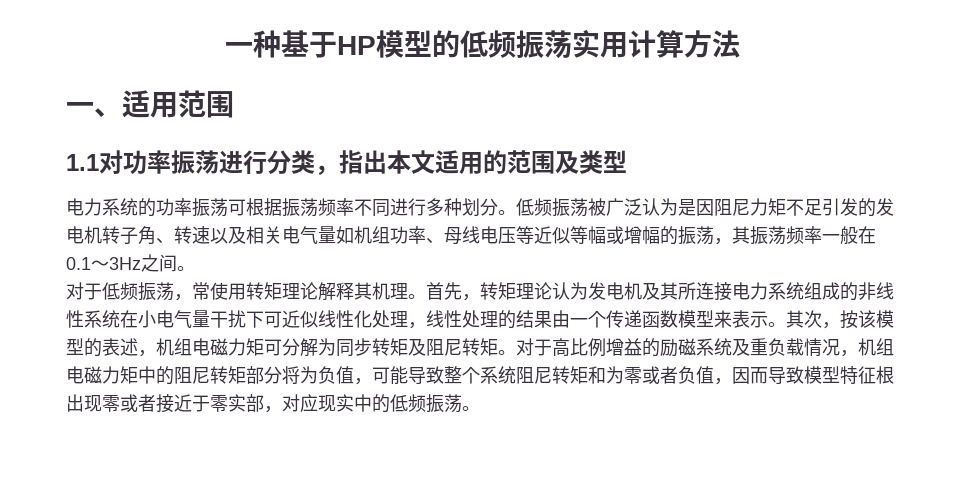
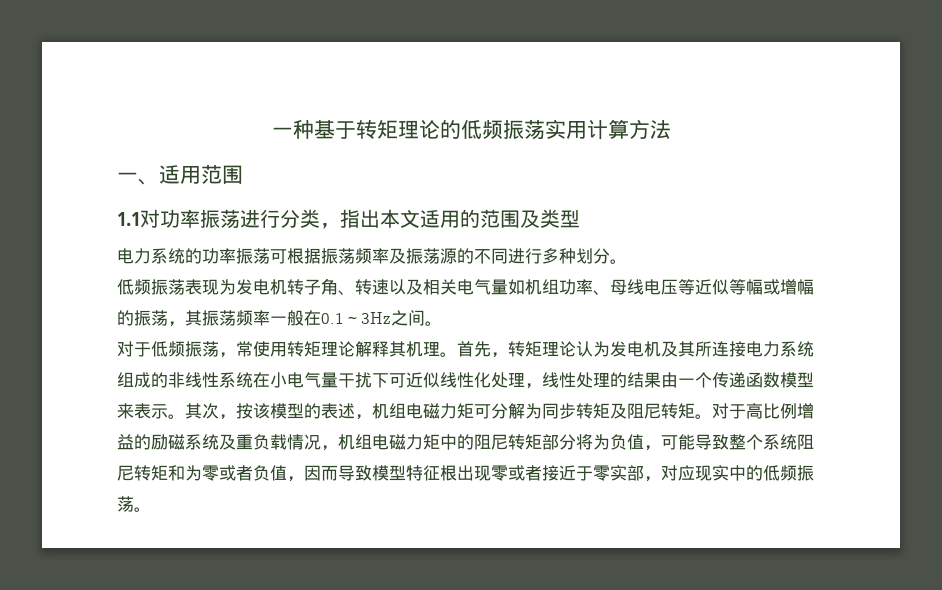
[336,30,432,58] HP模型 -> [355,119,440,139] 转矩理论
(354, 207) none -> [389,248,474,264] 及振荡源的
[516,198,876,217] 低频振荡被广泛认为是因阻尼力矩不足引发的 -> [117,279,236,295] // 低频振荡表现为

